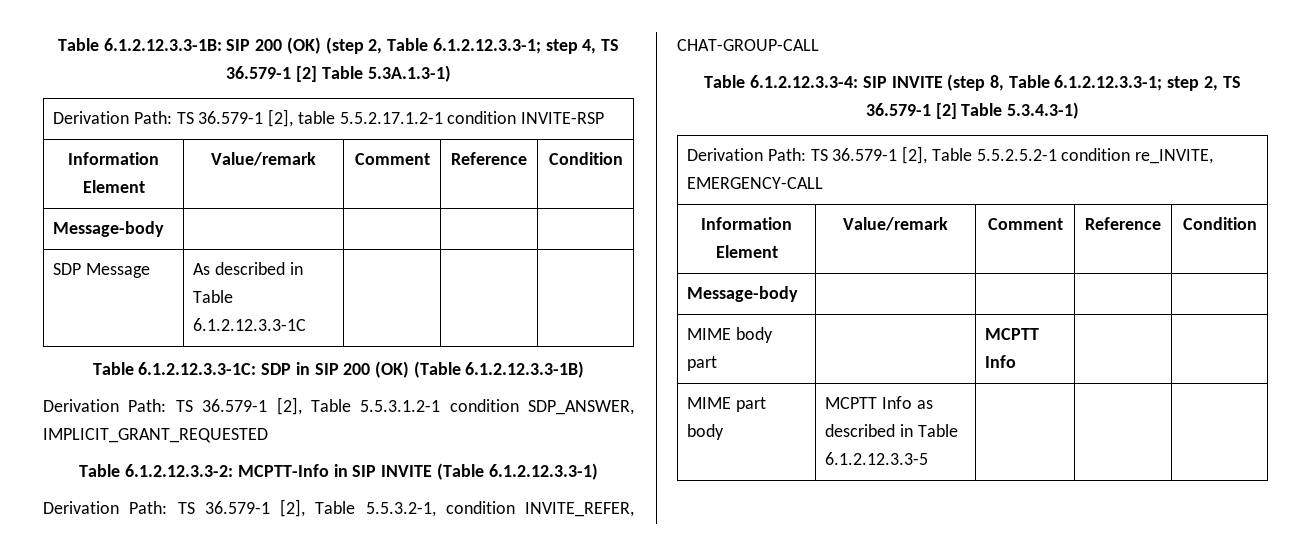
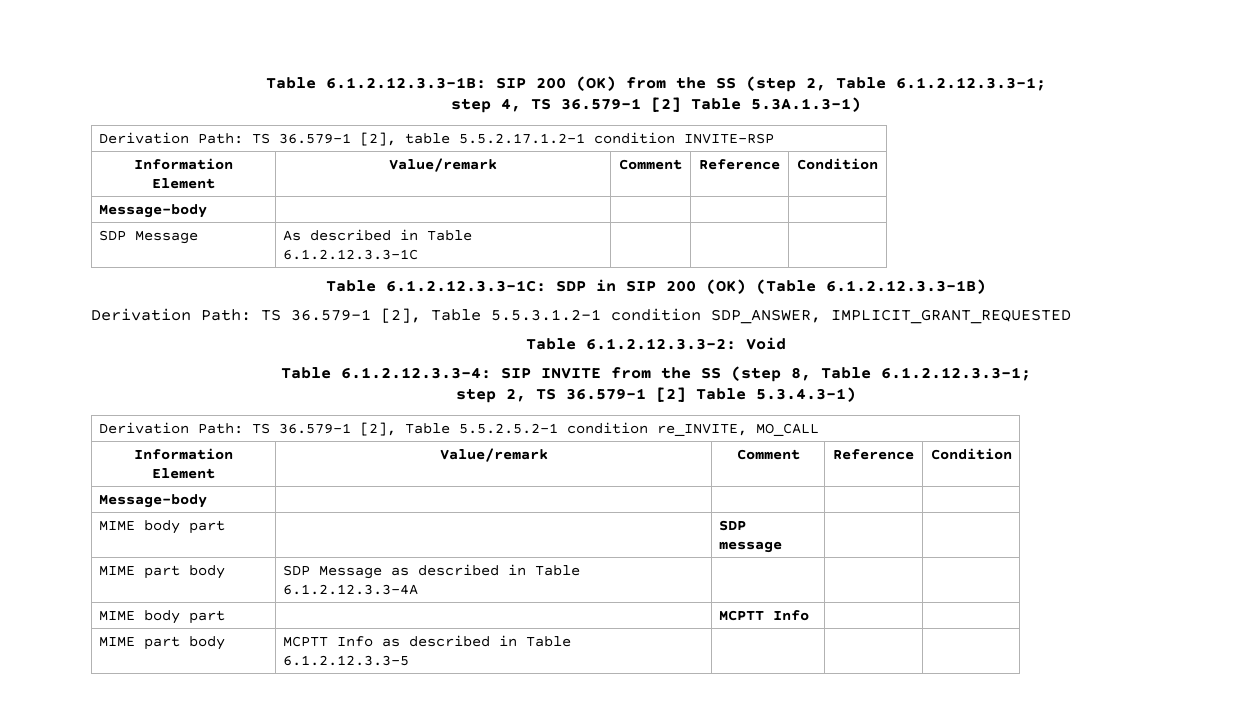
(321, 45) none -> [626,77,736,89] from the SS
(541, 46) none -> (1046, 84) //
[237,463,598,480] [43,499,634,517] [677,39,819,51] MCPTT-Info in SIP INVITE (Table 6.1.2.12.3.3-1) // Derivation Path: TS 36.579-1 [2], Table 5.5.3.2-1, condition INVITE_REFER, CHAT-GROUP-CALL -> [746,337,786,350] Void
(943, 82) none -> [611,367,721,379] from the SS
(1163, 83) none -> (1031, 374) //
[687,177,824,189] [701,217,792,230] [715,245,778,258] [843,217,948,231] [987,218,1063,230] [1085,217,1161,230] [1182,217,1257,230] [687,286,799,302] EMERGENCY-CALL // Information Element | Value/remark | Comment | Reference | Condition // Message-body | | | | -> [755,423,819,436] [134,448,233,460] [152,468,215,479] [439,448,548,462] [736,449,800,460] [833,449,914,460] [930,448,1012,460] [98,494,207,508] [98,520,225,534] [718,520,746,531] [718,541,782,553] [98,565,225,579] [282,564,580,579] [282,584,418,595] MO_CALL // Information Element | Value/remark | Comment | Reference | Condition // Message-body | | | | // MIME body part | | SDP message | | // MIME part body | SDP Message as described in Table 6.1.2.12.3.3-4A | | |

